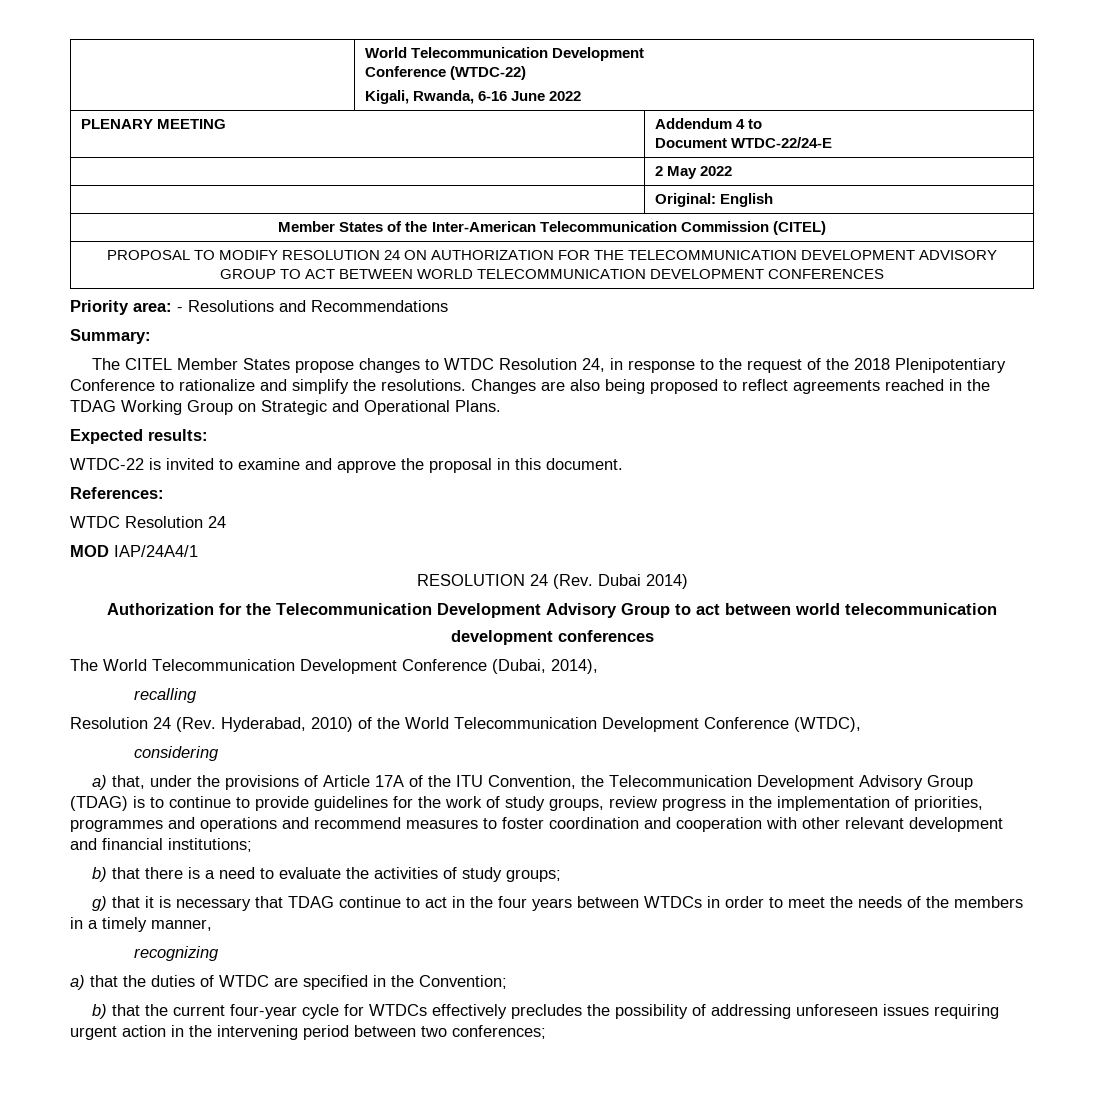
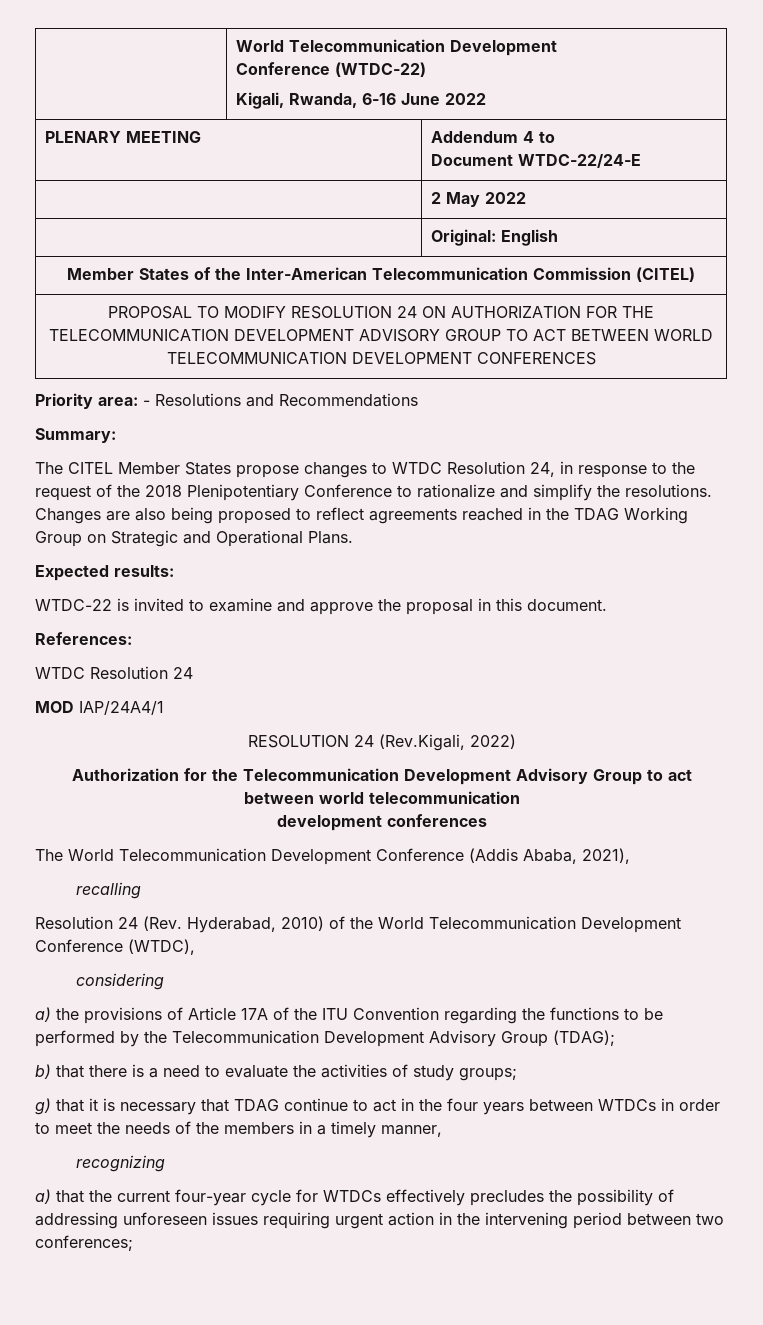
[552,574,688,589] (Rev. Dubai 2014) -> [378,734,516,751] (Rev.Kigali, 2022)
[492,659,598,674] (Dubai, 2014), -> [469,848,630,864] (Addis Ababa, 2021),
[112,775,193,789] that, under -> (51, 1014) none
[488,775,974,790] [70,796,983,811] [70,817,1003,832] [70,838,252,852] Convention, the Telecommunication Development Advisory Group (TDAG) is to continue to provide guidelines for the work of study groups, review progress in the implementation of priorities, programmes and operations and recommend measures to foster coordination and cooperation with other relevant development and financial institutions; -> [353,1007,663,1024] [35,1030,615,1047] Convention regarding the functions to be performed by the Telecommunication Development Advisory Group (TDAG);
[151,975,507,990] [92,1004,169,1019] duties of WTDC are specified in the Convention; // b) that the -> (112, 1196) none

